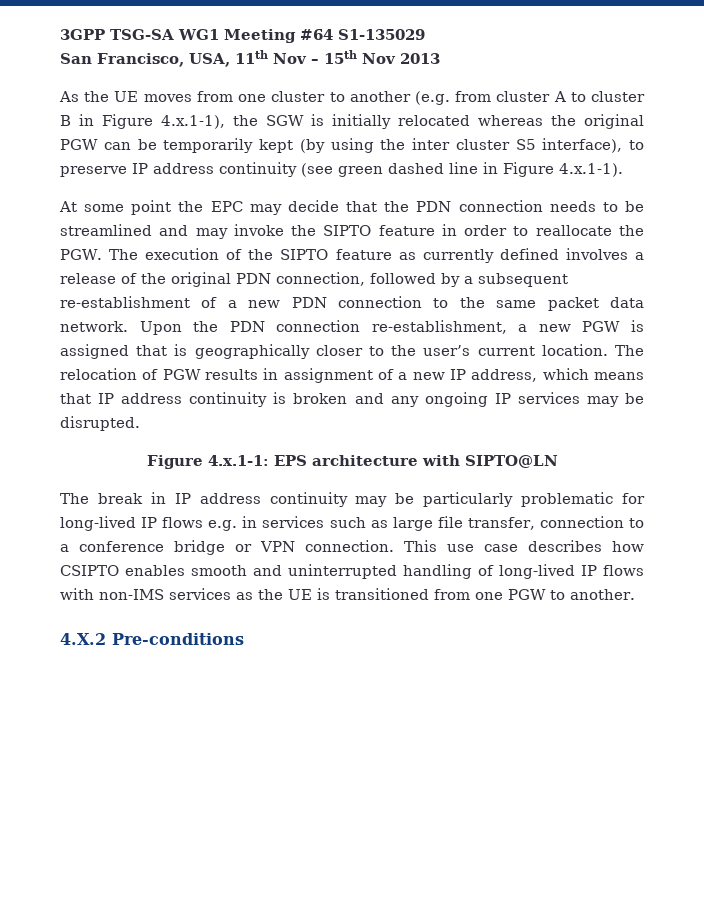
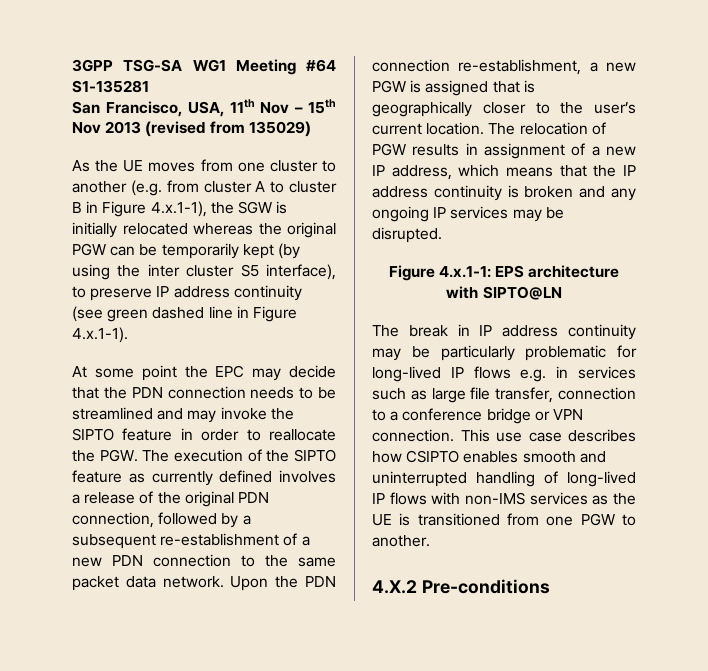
[338,29,425,40] S1-135029 -> [72,80,149,93] S1-135281
(440, 58) none -> [145,121,311,137] (revised from 135029)
(91, 398) none -> [593,165,617,177] the

